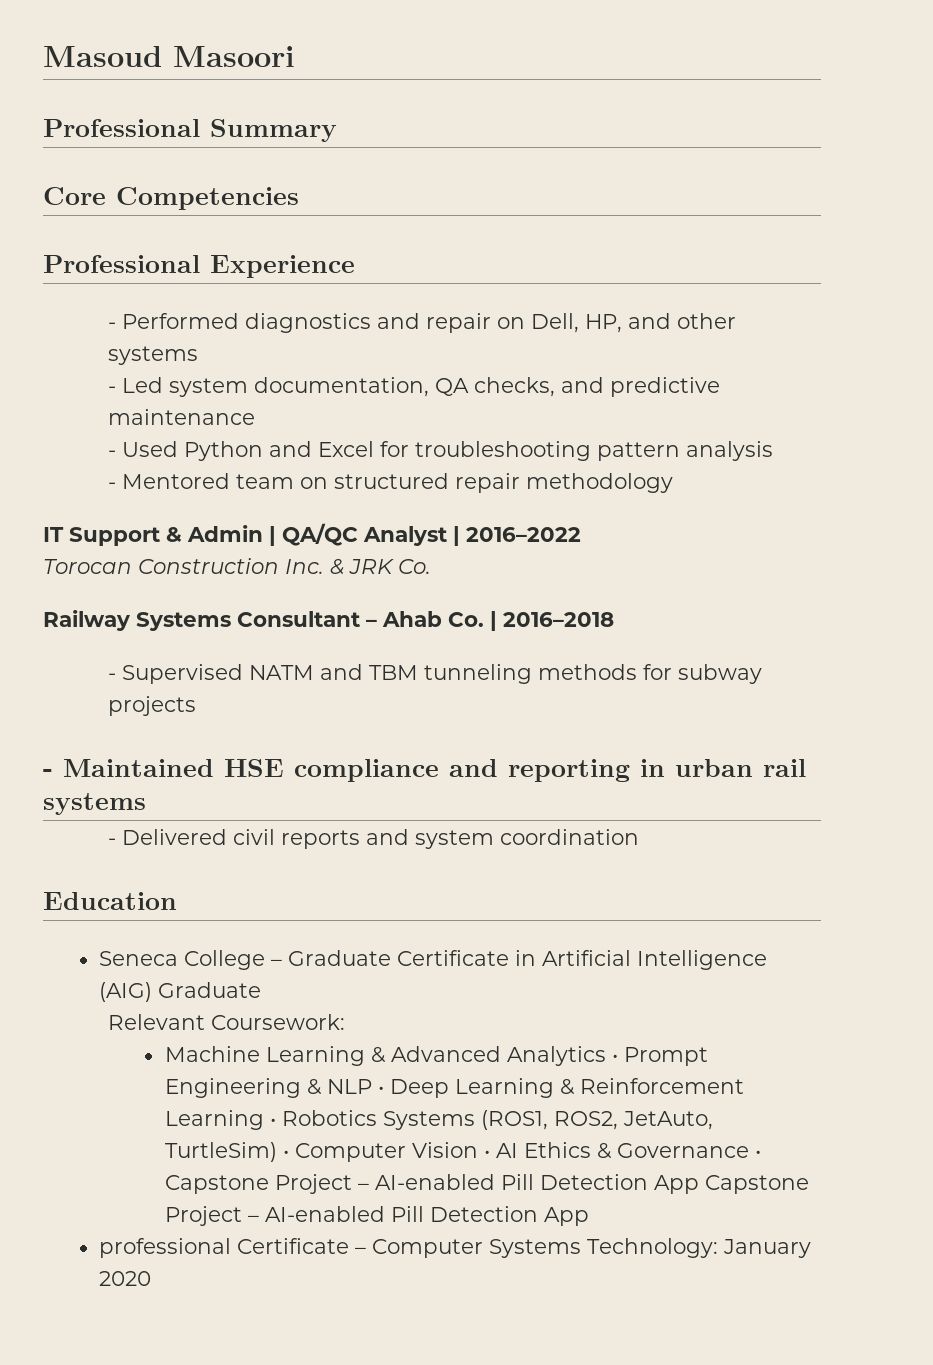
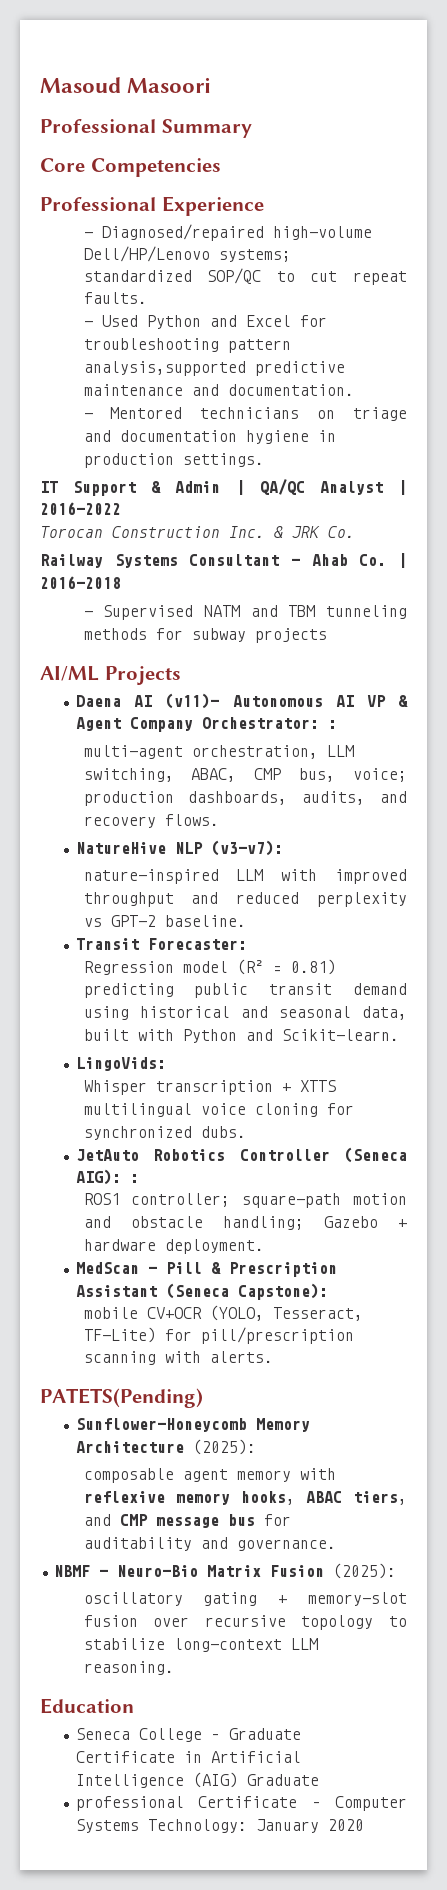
[122,313,737,333] [108,346,199,365] [108,377,721,397] [108,409,256,425] Performed diagnostics and repair on Dell, HP, and other systems // - Led system documentation, QA checks, and predictive maintenance -> [101,224,372,241] [83,246,291,262] [83,268,407,285] [83,292,147,304] Diagnosed/repaired high-volume Dell/HP/Lenovo systems; standardized SOP/QC to cut repeat faults.
[686,441,774,461] [108,473,674,493] analysis // - Mentored team on structured repair methodology -> [83,361,345,376] [83,384,354,396] [83,407,407,421] [83,430,336,444] [83,453,264,468] analysis,supported predictive maintenance and documentation. // - Mentored technicians on triage and documentation hygiene in production settings.
[43,759,806,782] [43,793,146,815] [108,829,640,849] - Maintained HSE compliance and reporting in urban rail systems // - Delivered civil reports and system coordination -> [40,666,181,685] [76,693,408,709] [76,717,338,732] [83,745,354,759] [83,768,407,782] [83,791,407,806] [83,814,219,828] [76,840,284,856] [83,869,407,884] [83,892,407,907] [83,915,246,927] [76,938,248,950] [83,959,336,975] [83,983,407,998] [83,1006,407,1020] [83,1029,399,1043] [76,1057,167,1071] [83,1080,336,1095] [83,1103,354,1117] [83,1126,246,1140] [76,1147,407,1163] [76,1169,140,1185] [83,1193,407,1208] [83,1216,407,1230] [83,1239,264,1254] [76,1262,338,1277] [76,1283,329,1300] [83,1305,363,1321] [83,1327,354,1344] [83,1351,273,1365] [40,1388,203,1408] [76,1418,311,1432] [76,1439,257,1455] [83,1468,336,1483] [83,1491,407,1505] [83,1514,291,1528] [83,1537,336,1551] [54,1563,397,1579] [83,1592,407,1606] [83,1615,407,1630] [83,1638,318,1652] [83,1661,174,1675] AI/ML Projects // Daena AI (v11)- Autonomous AI VP & Agent Company Orchestrator: : // multi-agent orchestration, LLM switching, ABAC, CMP bus, voice; production dashboards, audits, and recovery flows. // NatureHive NLP (v3–v7): // nature-inspired LLM with improved throughput and reduced perplexity vs GPT-2 baseline. // Transit Forecaster: // Regression model (R² = 0.81) predicting public transit demand using historical and seasonal data, built with Python and Scikit-learn. // LingoVids: // Whisper transcription + XTTS multilingual voice cloning for synchronized dubs. // JetAuto Robotics Controller (Seneca AIG): : // ROS1 controller; square-path motion and obstacle handling; Gazebo + hardware deployment. // MedScan – Pill & Prescription Assistant (Seneca Capstone): // mobile CV+OCR (YOLO, Tesseract, TF-Lite) for pill/prescription scanning with alerts. // PATETS(Pending) // Sunflower–Honeycomb Memory Architecture (2025): // composable agent memory with reflexive memory hooks, ABAC tiers, and CMP message bus for auditability and governance. // NBMF – Neuro-Bio Matrix Fusion (2025): // oscillatory gating + memory-slot fusion over recursive topology to stabilize long-context LLM reasoning.
[108,1014,346,1030] [164,1046,708,1066] [164,1078,744,1098] [164,1110,713,1130] [164,1142,761,1162] [164,1174,809,1194] [164,1206,589,1226] // Relevant Coursework: // Machine Learning & Advanced Analytics • Prompt Engineering & NLP • Deep Learning & Reinforcement Learning • Robotics Systems (ROS1, ROS2, JetAuto, TurtleSim) • Computer Vision • AI Ethics & Governance • Capstone Project – AI-enabled Pill Detection App Capstone Project – AI-enabled Pill Detection App -> (320, 1780) none

